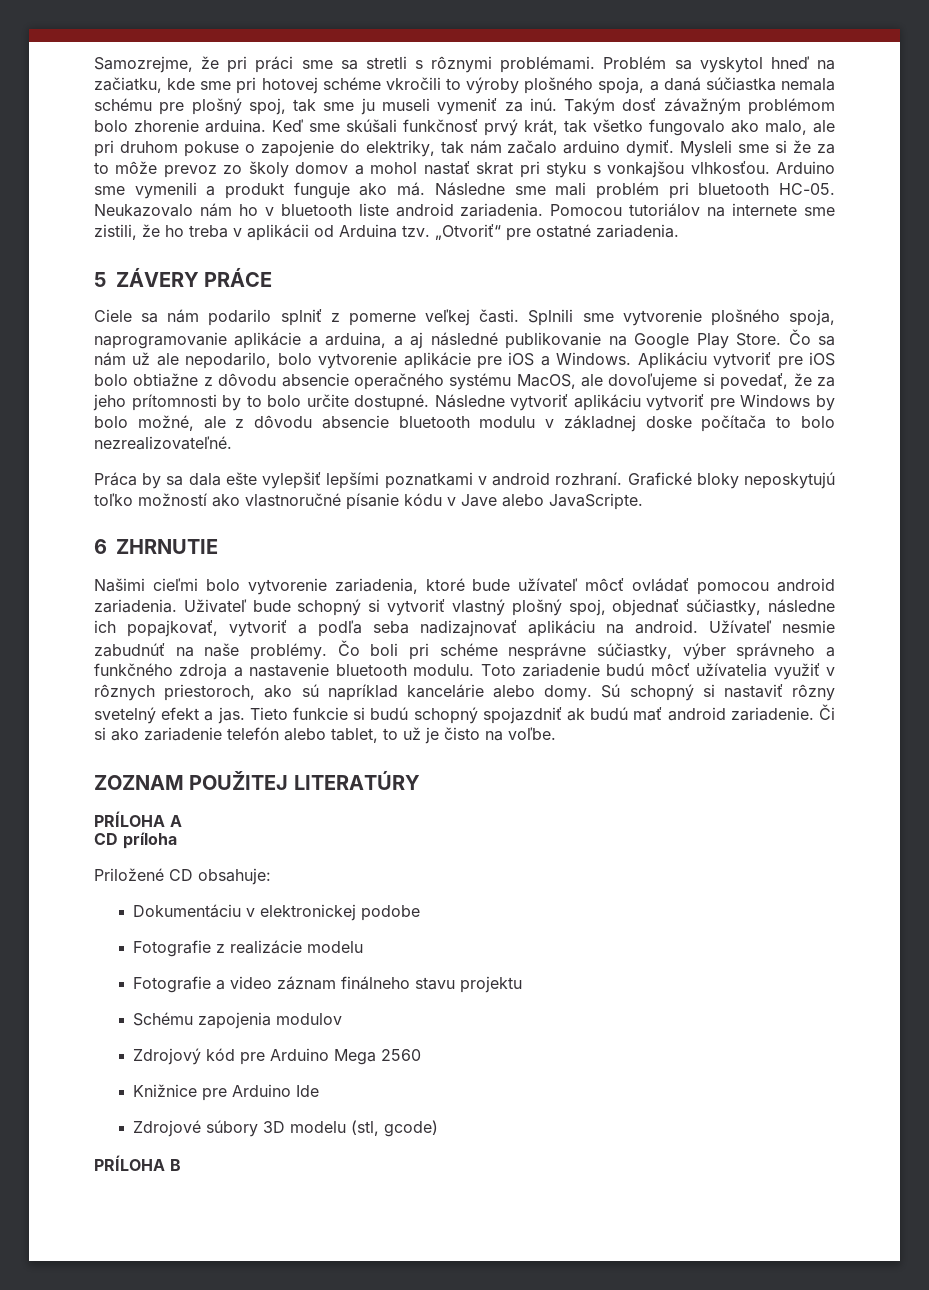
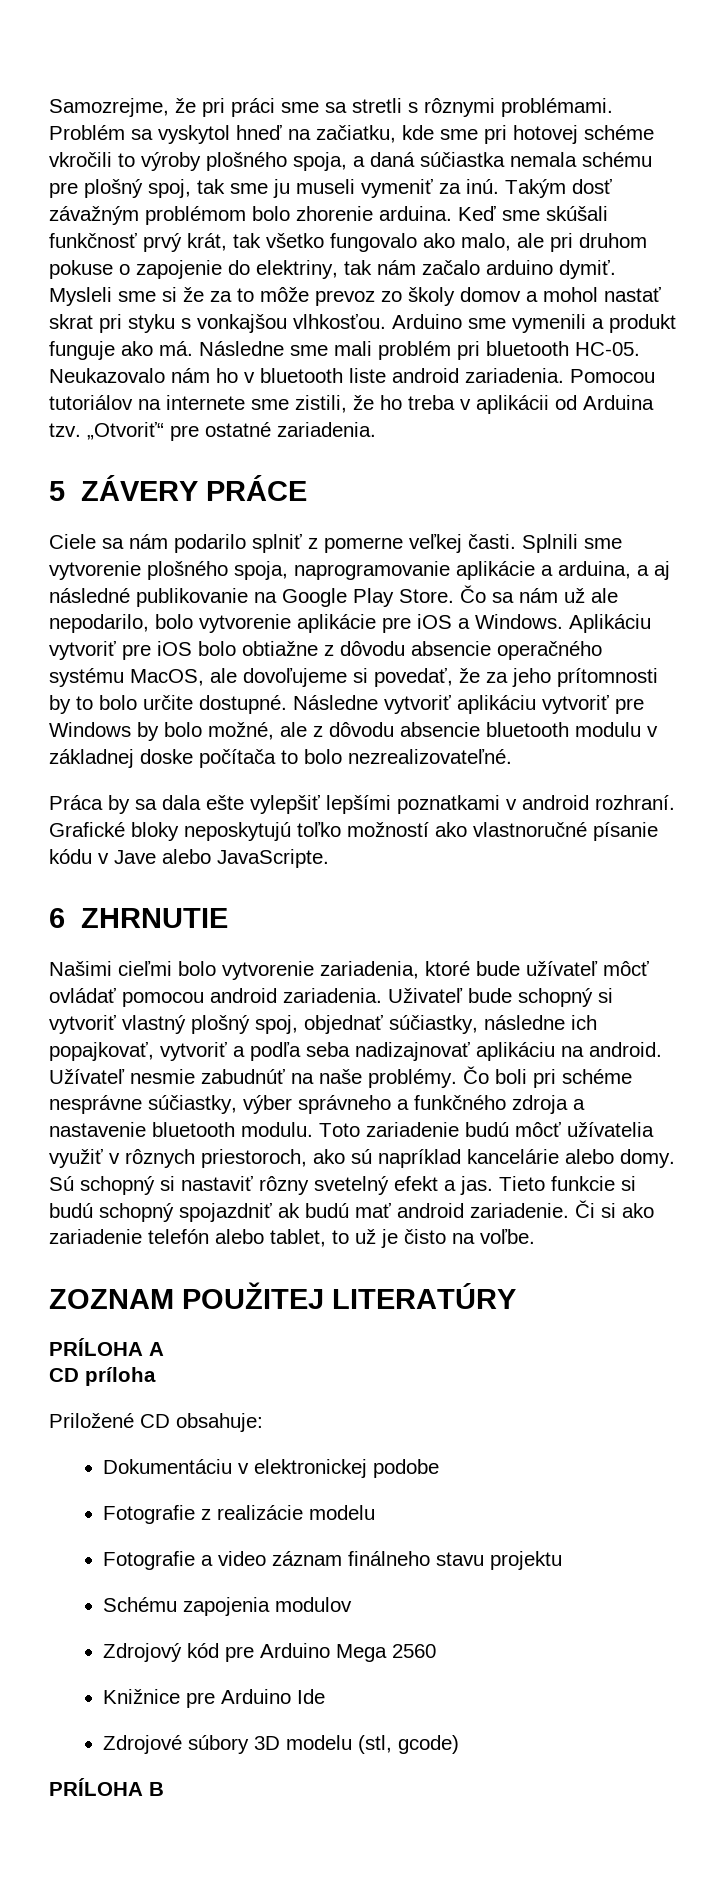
[365,140,435,157] elektriky, -> [256,260,338,279] elektriny,

